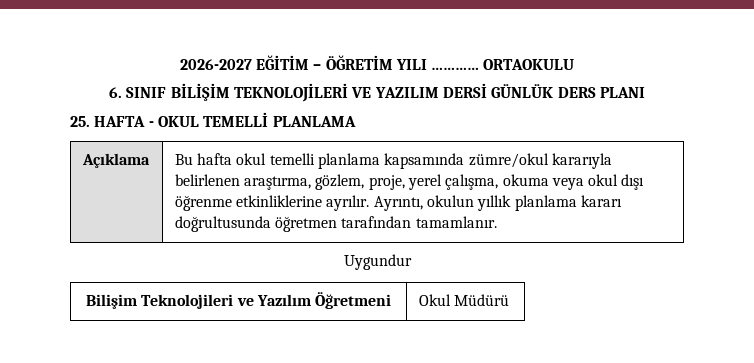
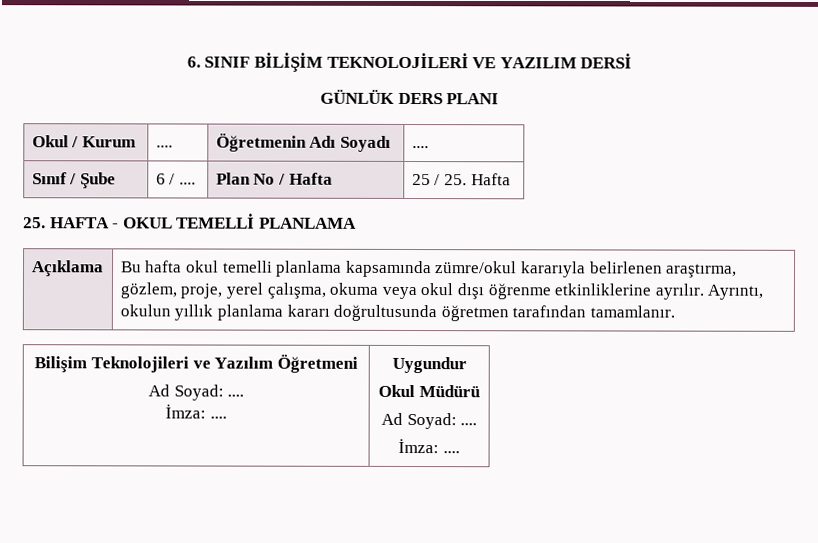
[179,55,575,70] 2026-2027 EĞİTİM – ÖĞRETİM YILI ………… ORTAOKULU // -> (186, 62) none
(487, 90) none -> (633, 61) //
(645, 92) none -> [31,135,136,148] [155,145,173,148] [215,133,391,152] [411,146,429,149] [31,172,116,189] [155,173,196,185] [215,172,333,185] [411,173,511,186] // Okul / Kurum | .... | Öğretmenin Adı Soyadı | .... // Sınıf / Şube | 6 / .... | Plan No / Hafta | 25 / 25. Hafta
[343,254,412,270] // Uygundur -> (675, 311) none
[418,294,509,306] | Okul Müdürü -> [147,384,245,401] [165,404,227,419] [391,356,467,374] [378,384,480,398] [380,412,478,430] [398,438,460,454] // Ad Soyad: .... // İmza: .... | Uygundur // Okul Müdürü // Ad Soyad: .... // İmza: ....

